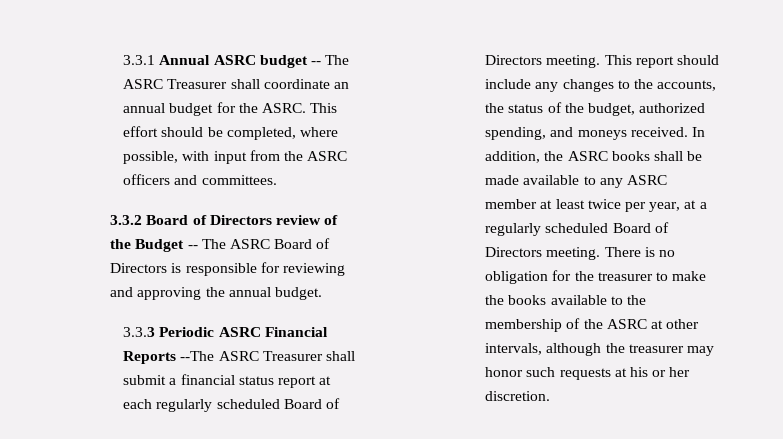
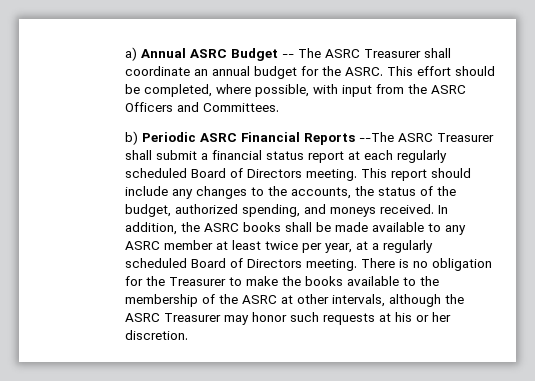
[123,55,156,65] 3.3.1 -> [125,47,138,61] a)
[259,55,308,68] budget -> [231,48,279,61] Budget
[123,174,277,185] [110,215,339,225] [110,238,331,252] [110,262,345,276] [110,287,322,300] [123,327,156,337] officers and committees. // 3.3.2 Board of Directors review of the Budget -- The ASRC Board of Directors is responsible for reviewing and approving the annual budget. // 3.3.3 -> [125,102,280,112] [125,131,139,145] Officers and Committees. // b)
[597,272,653,281] treasurer -> [169,277,227,286] Treasurer
[628,344,684,353] treasurer -> [125,313,222,322] ASRC Treasurer

